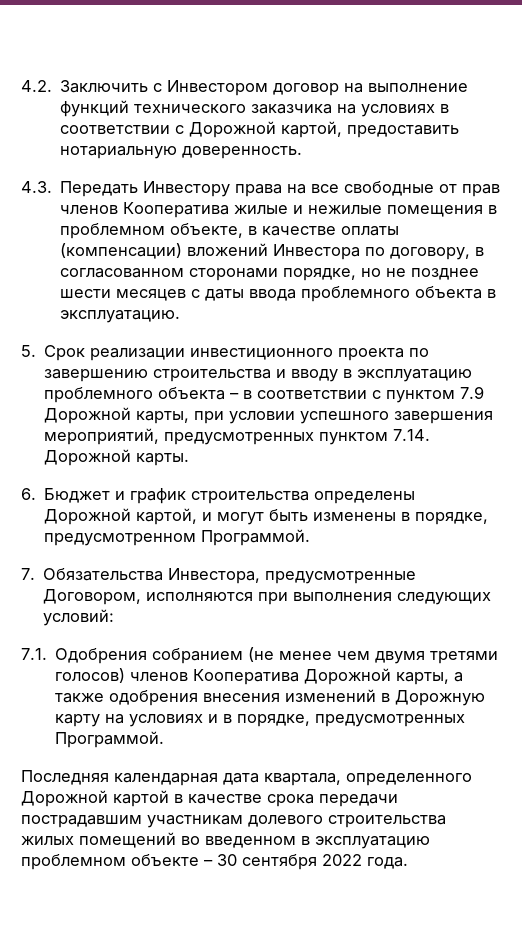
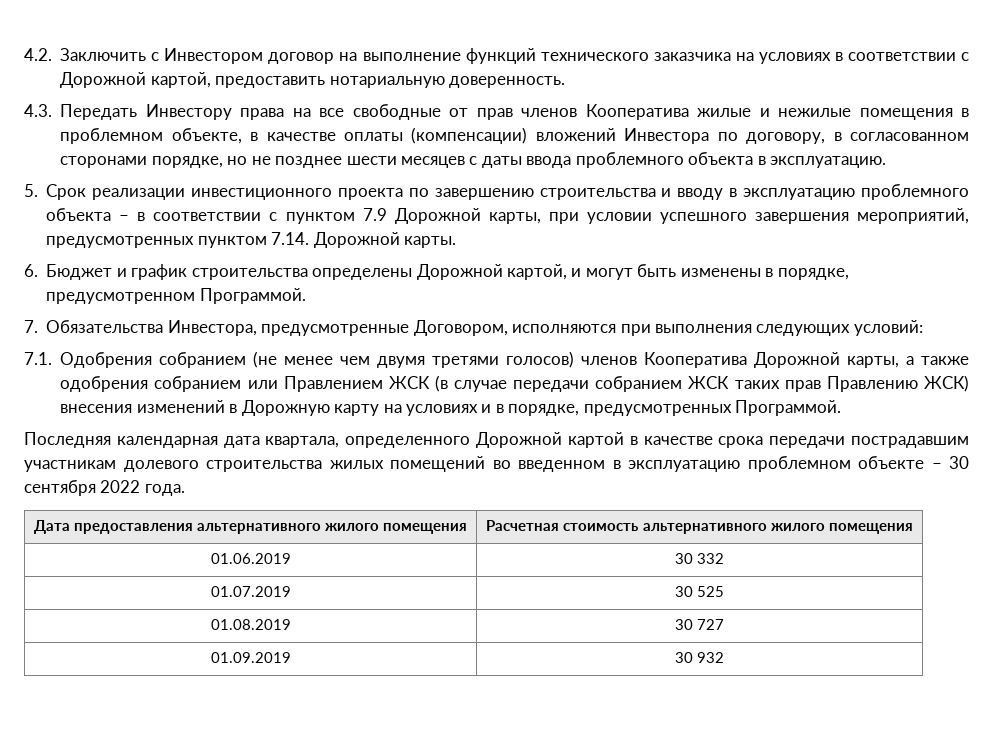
(199, 698) none -> [154,375,969,392] собранием или Правлением ЖСК (в случае передачи собранием ЖСК таких прав Правлению ЖСК)
(408, 863) none -> [33,520,468,534] [486,520,913,534] [210,553,291,564] [674,553,725,564] [210,586,291,597] [674,586,725,597] [210,619,291,630] [674,619,725,630] [210,652,291,663] [674,652,725,663] // Дата предоставления альтернативного жилого помещения | Расчетная стоимость альтернативного жилого помещения // 01.06.2019 | 30 332 // 01.07.2019 | 30 525 // 01.08.2019 | 30 727 // 01.09.2019 | 30 932

